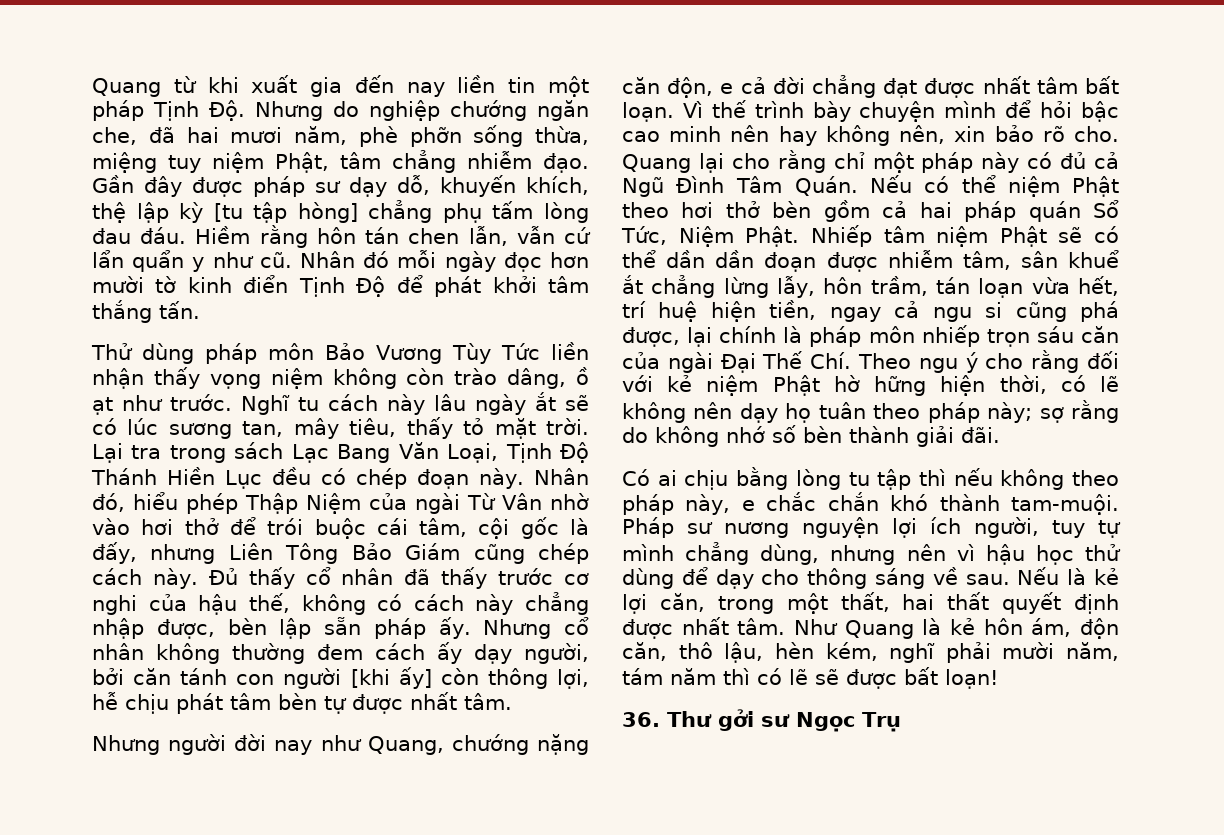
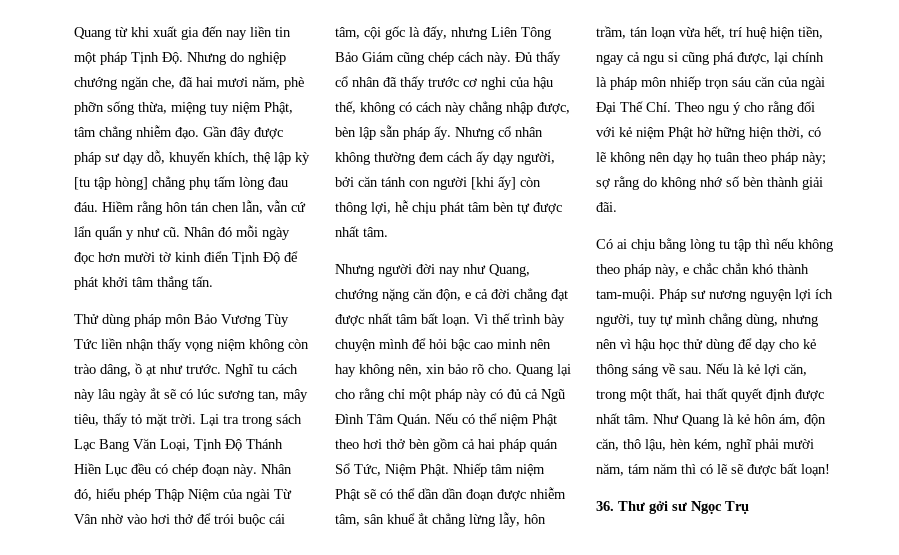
(800, 577) none -> [803,339,816,349] kẻ

